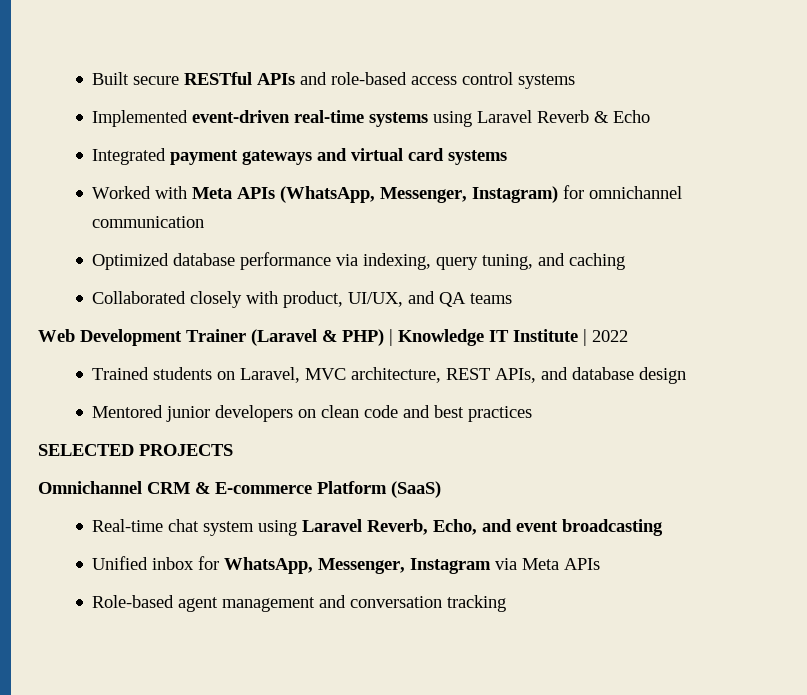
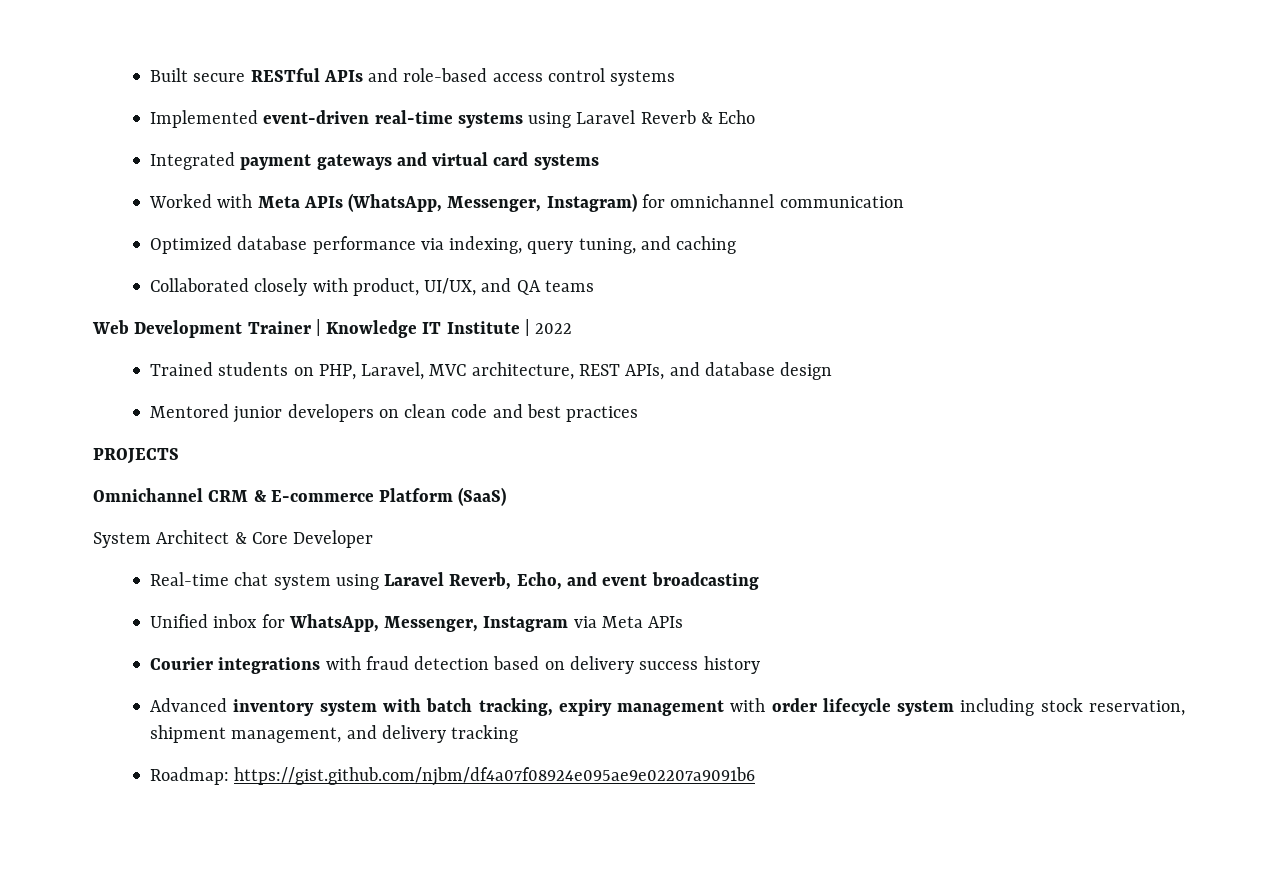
[251,329,384,346] (Laravel & PHP) -> (311, 327) none
(236, 375) none -> [318,364,356,380] PHP,
[38,444,134,456] SELECTED -> (639, 414) none
(441, 489) none -> [93,530,374,548] // System Architect & Core Developer
[92,595,443,612] Role-based agent management and conversation -> [150,656,760,674] [150,698,1186,716] [150,725,446,743] Courier integrations with fraud detection based on delivery success history // Advanced inventory system with batch tracking, expiry management with order lifecycle system including stock reservation, shipment management, and delivery
(507, 603) none -> [150,767,756,786] // Roadmap: https://gist.github.com/njbm/df4a07f08924e095ae9e02207a9091b6

